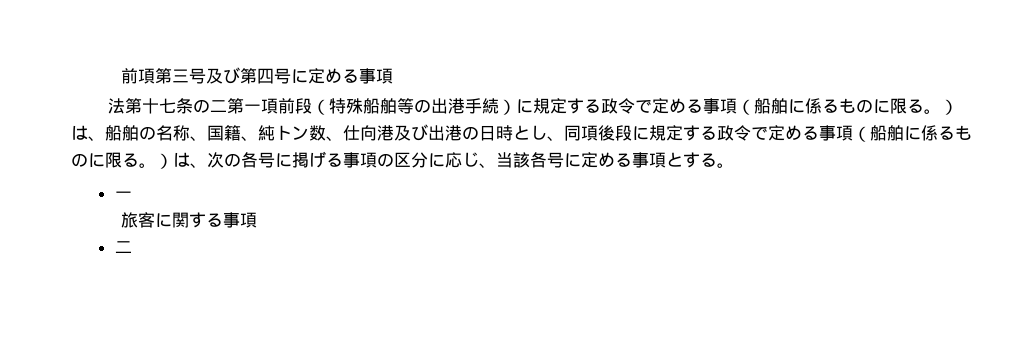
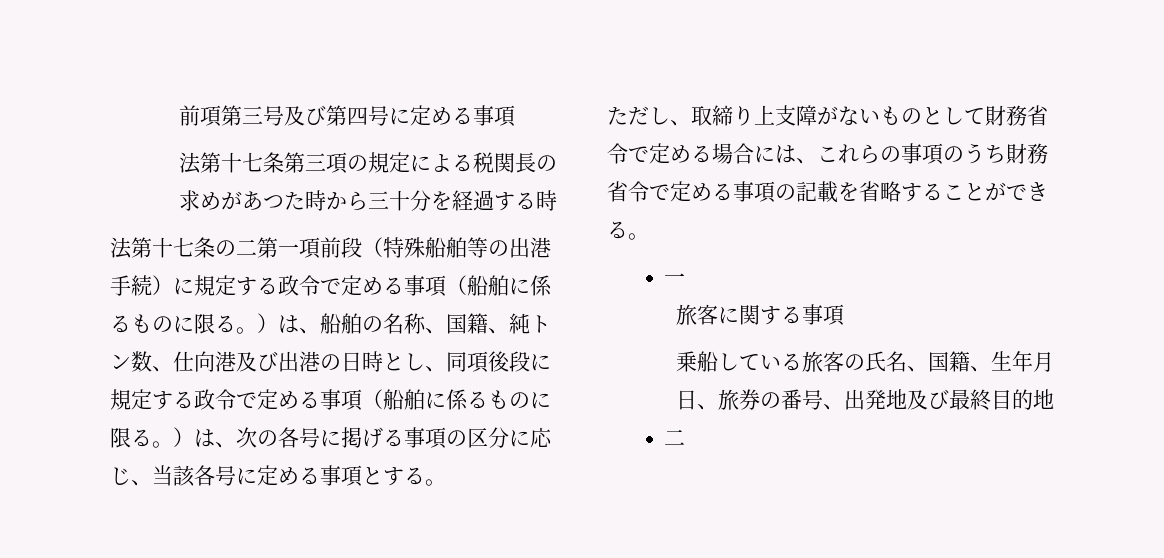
(393, 76) none -> [178,152,557,174] [178,190,557,211] // 法第十七条第三項の規定による税関長の求めがあつた時から三十分を経過する時
(734, 165) none -> [607,105,1048,126] [607,143,1048,165] [607,181,1048,203] [607,221,649,240] // ただし、取締り上支障がないものとして財務省令で定める場合には、これらの事項のうち財務省令で定める事項の記載を省略することができる。
(257, 220) none -> [675,351,1054,372] [675,389,1054,411] // 乗船している旅客の氏名、国籍、生年月日、旅券の番号、出発地及び最終目的地

